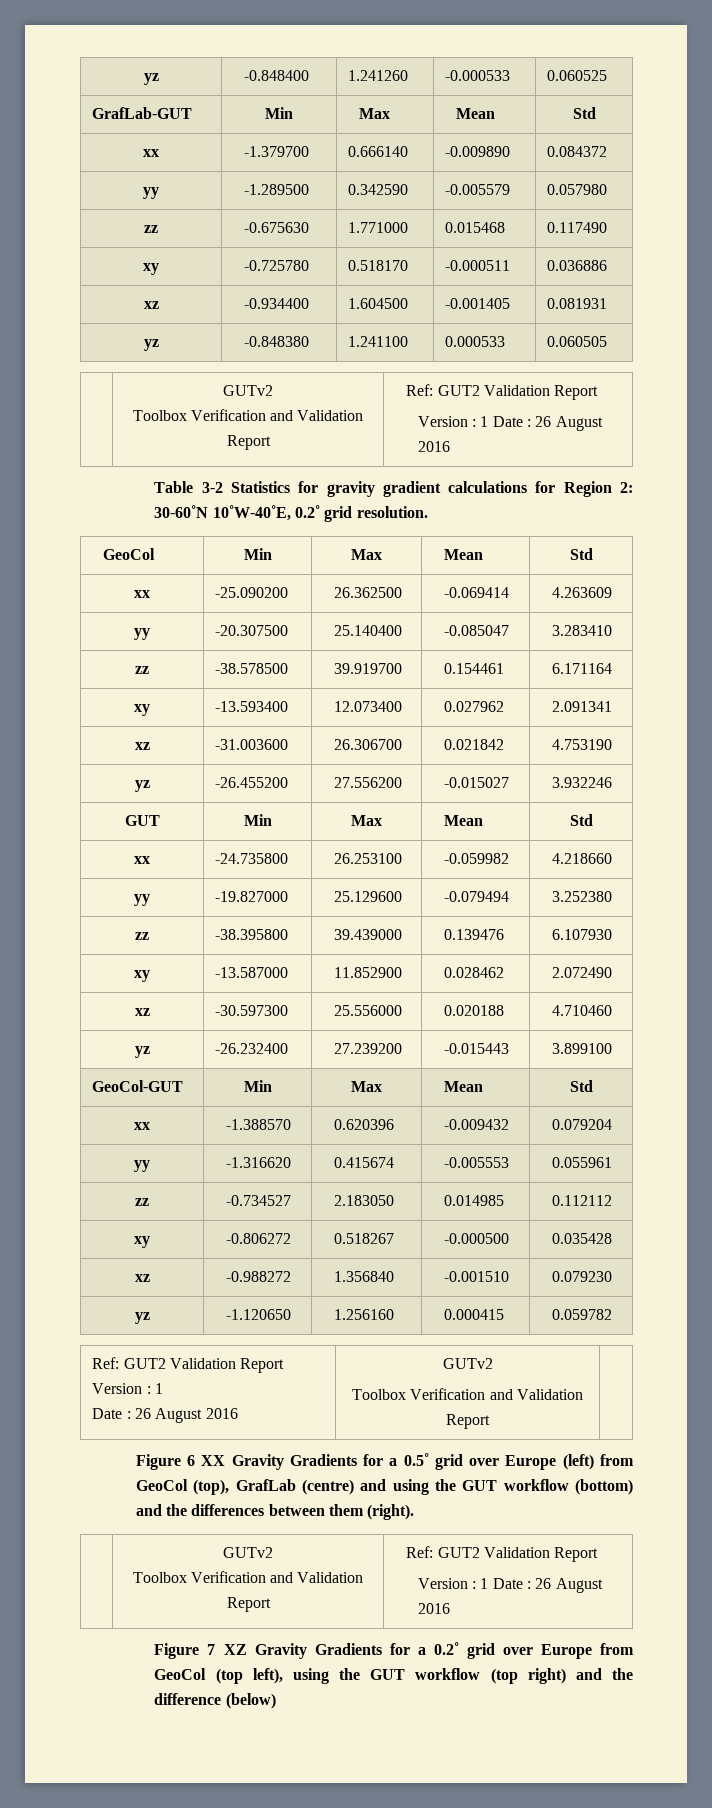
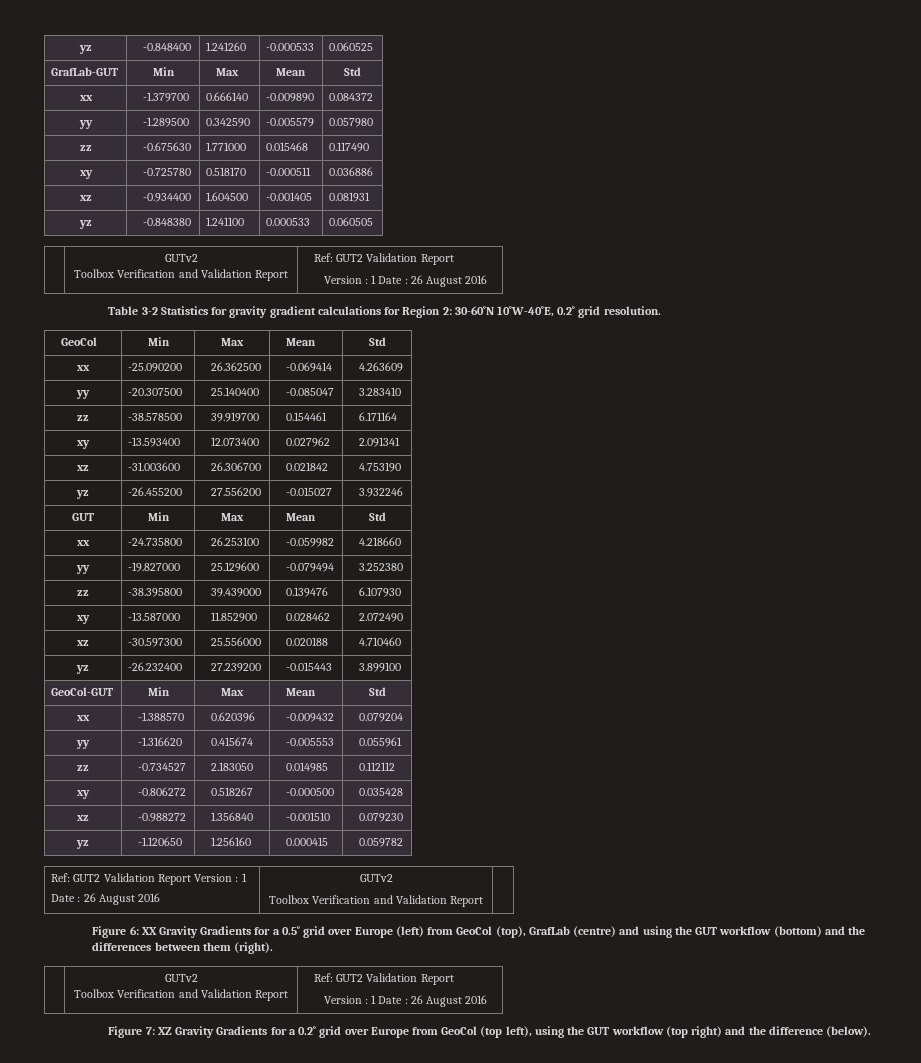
[187,1455,196,1466] 6 -> [129,926,139,935] 6:
[207,1644,216,1655] 7 -> [145,1027,155,1035] 7:
[225,1693,276,1709] (below) -> [826,1026,872,1037] (below).

